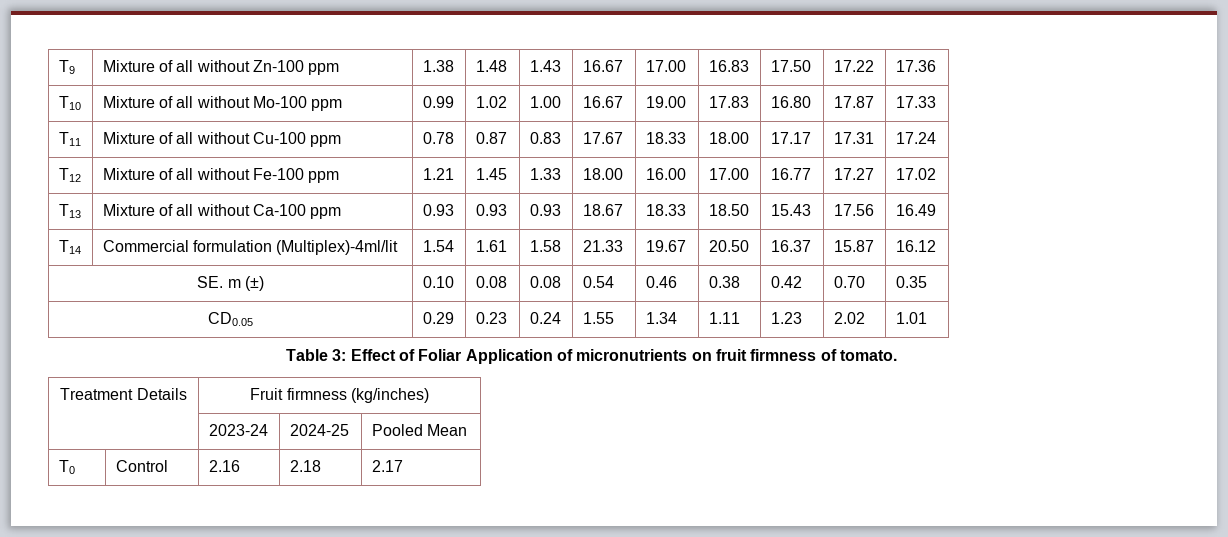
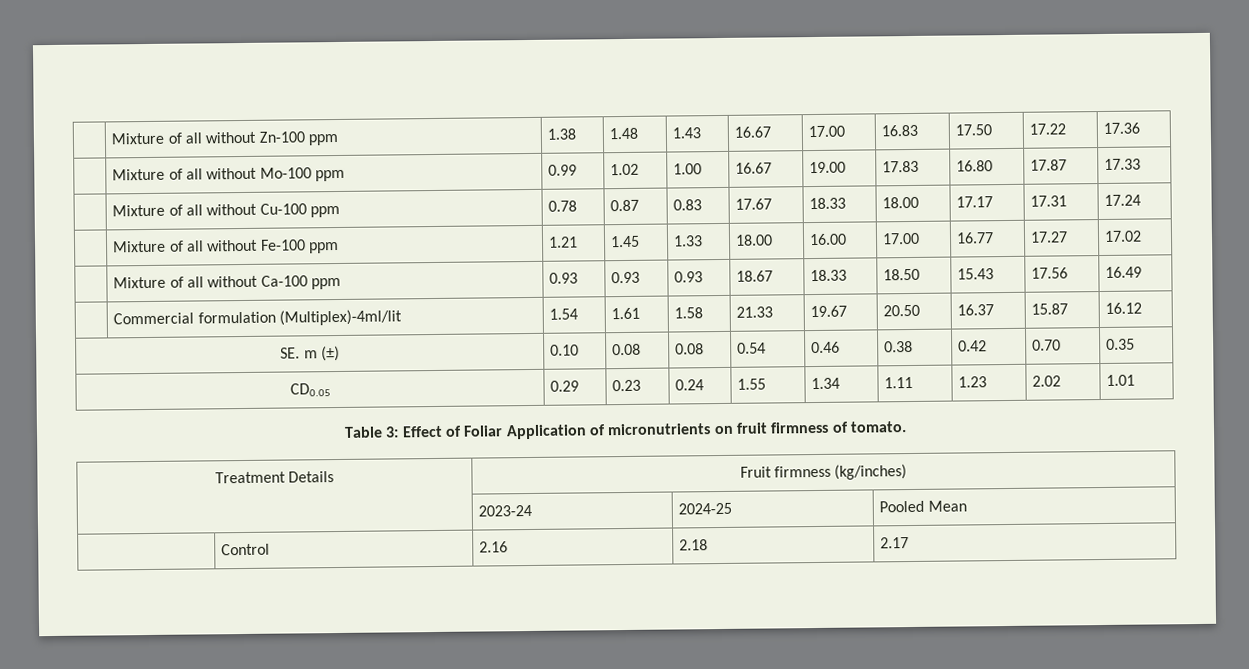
[58,60,75,74] T9 -> (111, 138) none
[58,96,81,110] T10 -> (1141, 128) none
[58,132,81,146] T11 -> (1142, 164) none
[58,168,81,182] T12 -> (1142, 200) none
[58,204,81,218] T13 -> (1143, 236) none
[58,240,81,254] T14 -> (1143, 272) none
[58,460,75,474] T0 -> (967, 506) none

